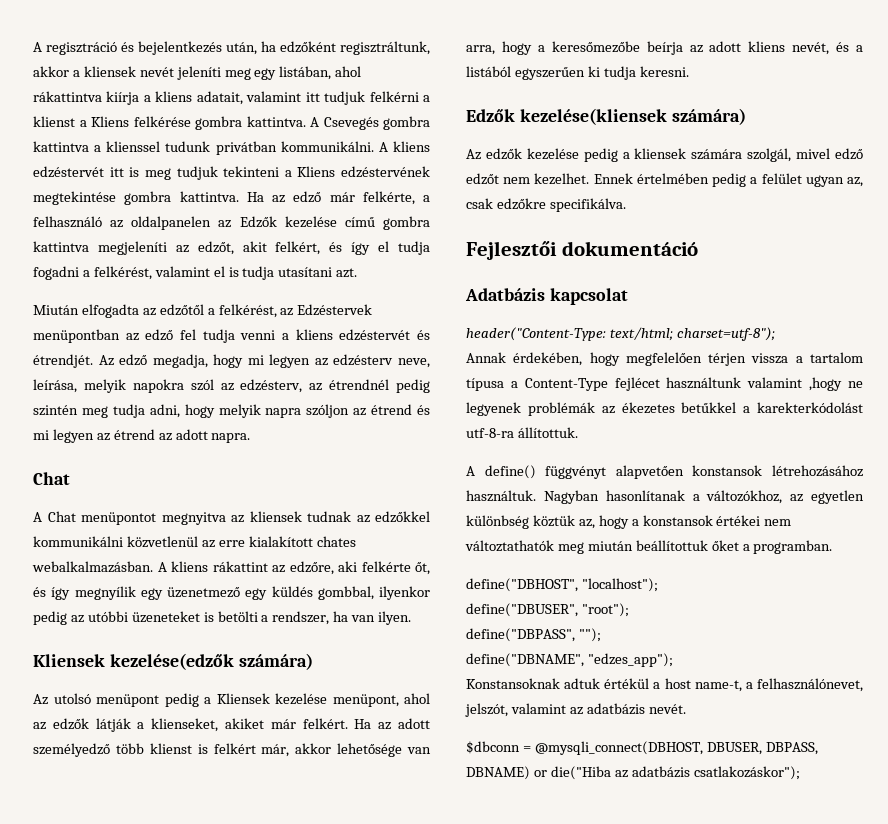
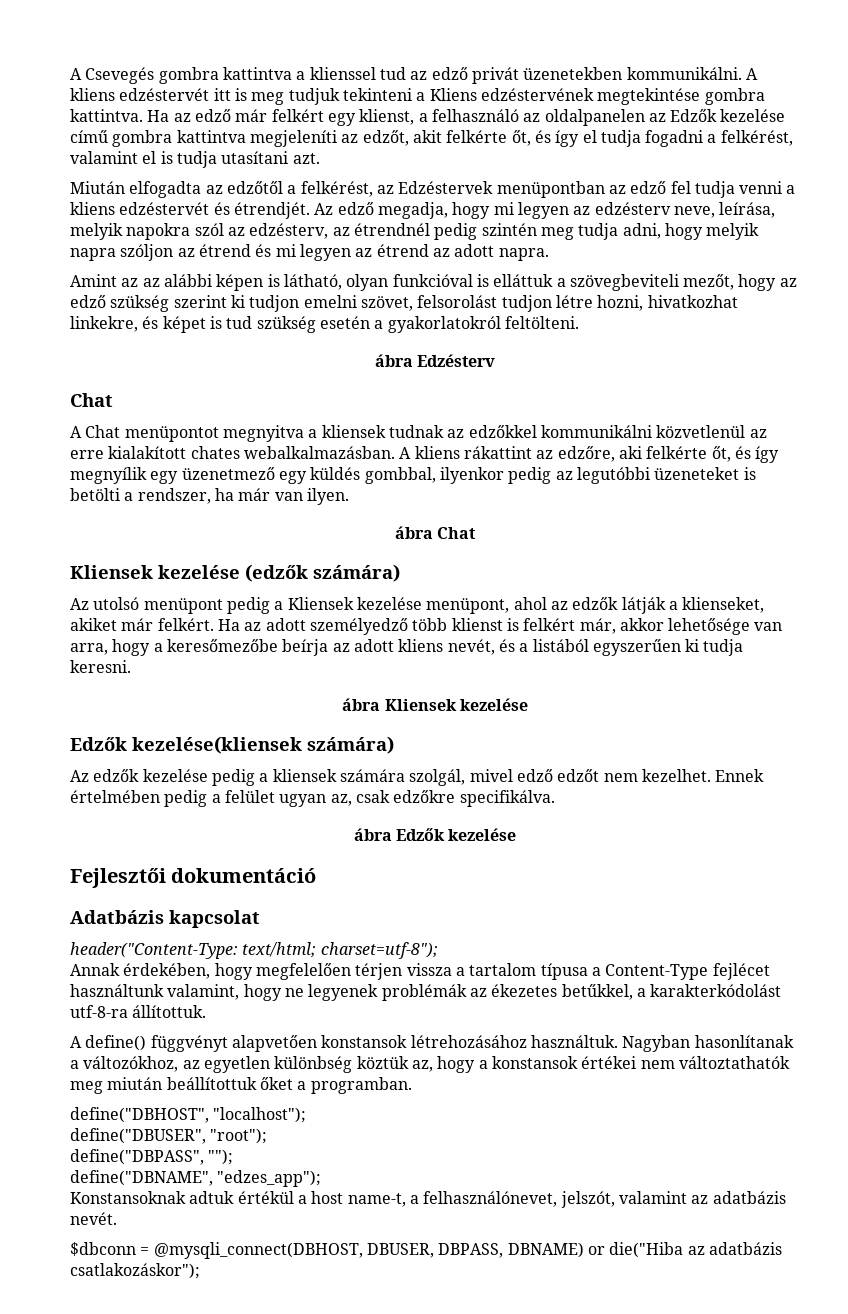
[33,41,430,55] [33,66,362,80] [33,91,431,105] [33,116,319,130] A regisztráció és bejelentkezés után, ha edzőként regisztráltunk, akkor a kliensek nevét jeleníti meg egy listában, ahol rákattintva kiírja a kliens adatait, valamint itt tudjuk felkérni a klienst a Kliens felkérése gombra kattintva. A -> [70,68,82,80] A
[165,141,277,155] tudunk privátban -> [379,67,623,84] tud az edző privát üzenetekben
[362,191,415,205] felkérte, -> [271,109,415,126] felkért egy klienst,
[275,241,321,255] felkért, -> [446,130,531,146] felkérte őt,
(251, 438) none -> [70,274,797,291] [70,295,738,312] [70,316,579,333] [374,354,496,367] // Amint az az alábbi képen is látható, olyan funkcióval is elláttuk a szövegbeviteli mezőt, hogy az edző szükség szerint ki tudjon emelni szövet, felsorolást tudjon létre hozni, hivatkozhat linkekre, és képet is tud szükség esetén a gyakorlatokról feltölteni. // ábra Edzésterv
[231,515,244,523] az -> [308,429,318,438] a
[87,611,128,622] utóbbi -> [576,467,650,484] legutóbbi
(349, 616) none -> [238,488,271,501] már
[33,653,234,670] // Kliensek kezelése(edzők -> [394,526,477,539] [70,564,308,582] // ábra Chat // Kliensek kezelése (edzők
(689, 71) none -> [342,698,528,711] // ábra Kliensek kezelése
(626, 205) none -> [353,828,517,841] // ábra Edzők kezelése
[747,377,843,391] valamint ,hogy -> [167,984,282,1001] valamint, hogy
[681,402,863,413] betűkkel a karekterkódolást -> [561,984,782,1000] betűkkel, a karakterkódolást

